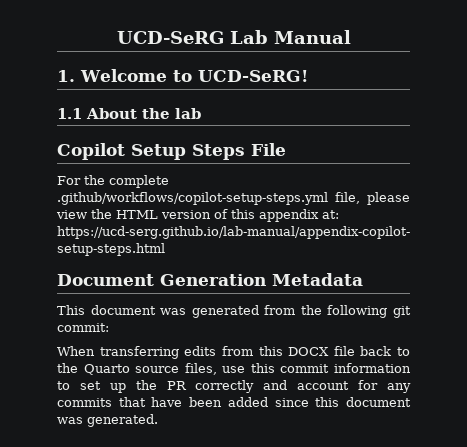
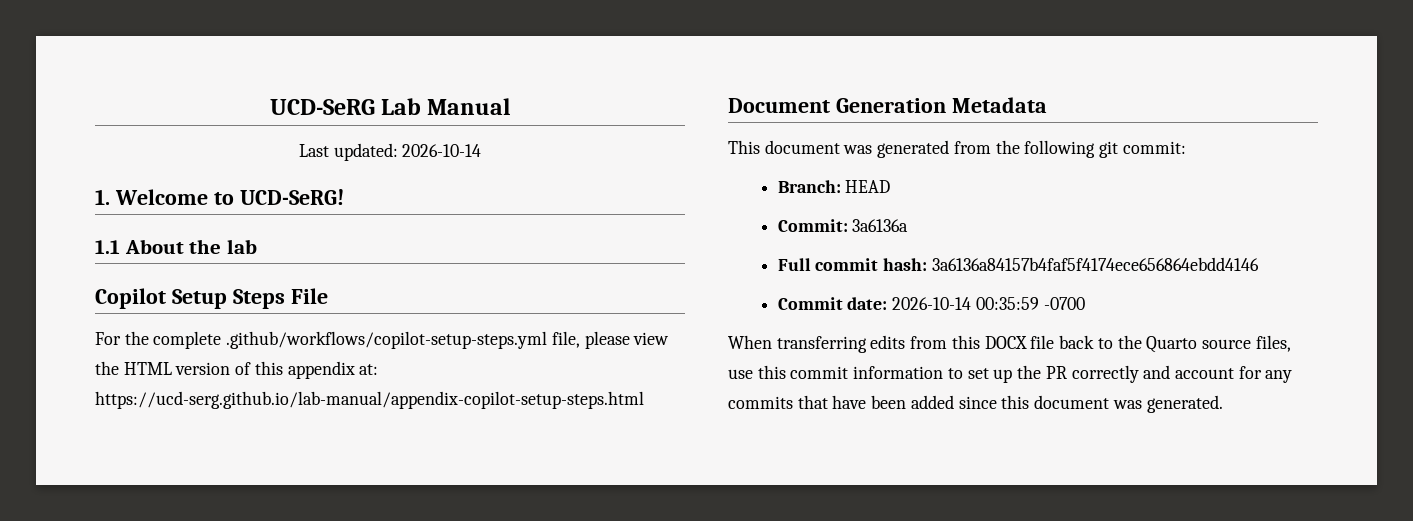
(351, 37) none -> [298,143,482,161] // Last updated: 2026-10-14
(109, 327) none -> [777,180,891,193] [777,219,909,232] [777,257,1259,271] [777,297,1085,310] // Branch: HEAD // Commit: 3a6136a // Full commit hash: 3a6136a84157b4faf5f4174ece656864ebdd4146 // Commit date: 2026-10-14 00:35:59 -0700

